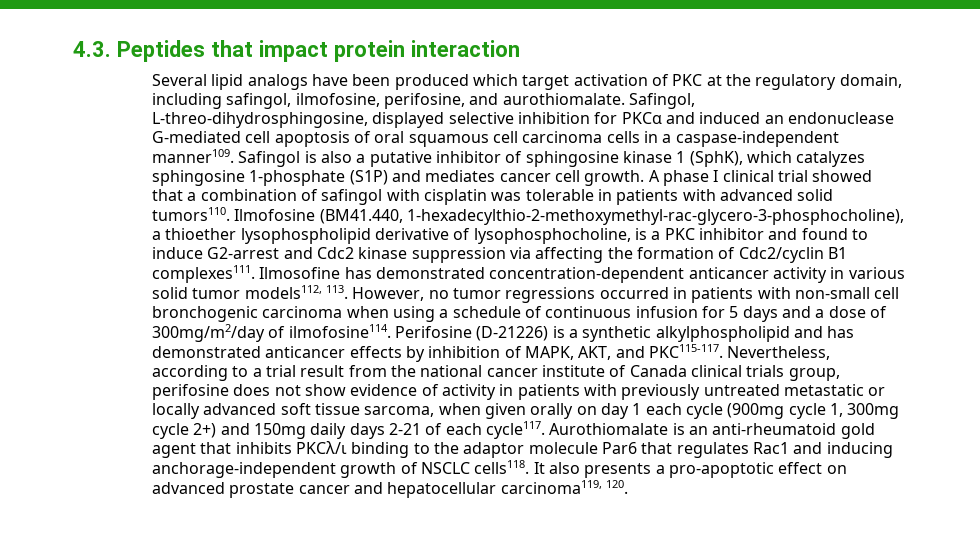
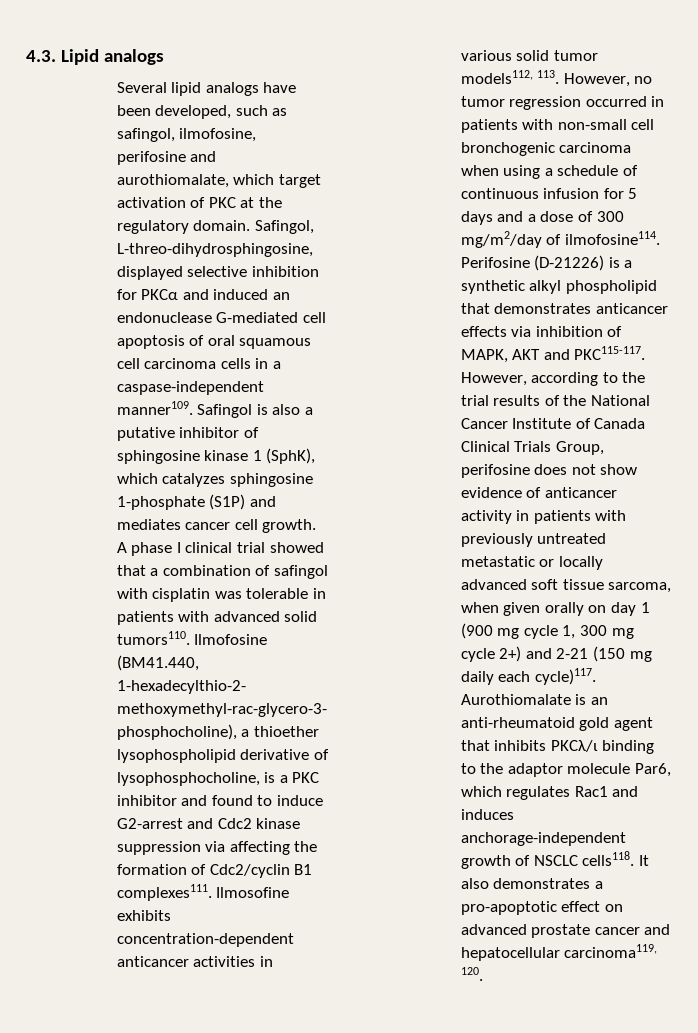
[116,40,520,62] Peptides that impact protein interaction -> [60,49,164,65] Lipid analogs
[394,74,469,90] produced -> [155,105,288,119] [116,128,257,142] [116,151,217,165] [116,174,229,188] developed, such as safingol, ilmofosine, perifosine and aurothiomalate,
[839,74,902,88] [152,93,625,109] domain, including safingol, ilmofosine, perifosine, and aurothiomalate. -> [193,220,251,231] domain.
[344,267,486,279] has demonstrated -> [116,910,171,921] exhibits
[772,267,827,283] activity -> [193,956,256,967] activities
[505,287,596,303] regressions -> [509,96,582,110] regression
[152,324,266,342] 300mg/m2/day -> [596,211,624,222] [460,231,542,248] 300 mg/m2/day
[655,326,855,342] [152,346,262,358] alkylphospholipid and has demonstrated -> [529,280,657,294] [460,303,592,314] alkyl phospholipid that demonstrates
[406,346,426,362] by -> [511,326,532,337] via
[578,346,612,360] AKT, -> [512,349,541,360] AKT
[727,346,831,360] Nevertheless, -> [460,372,527,386] However,
[252,365,840,381] a trial result from the national cancer institute of Canada clinical trials group, -> [622,372,646,383] [460,395,650,406] [460,418,646,429] [460,441,604,455] the trial results of the National Cancer Institute of Canada Clinical Trials Group,
(439, 390) none -> [544,487,617,498] anticancer
[645,403,900,419] [152,421,545,439] each cycle (900mg cycle 1, 300mg cycle 2+) and 150mg daily days 2-21 of each cycle117. -> [460,623,634,639] [460,646,652,662] [460,668,596,685] (900 mg cycle 1, 300 mg cycle 2+) and 2-21 (150 mg daily each cycle)117.
[601,442,673,454] Par6 that -> [634,763,671,777] [460,786,502,797] Par6, which
[826,442,893,458] inducing -> [460,809,514,820] induces
[584,463,652,478] presents -> [493,878,591,889] demonstrates

